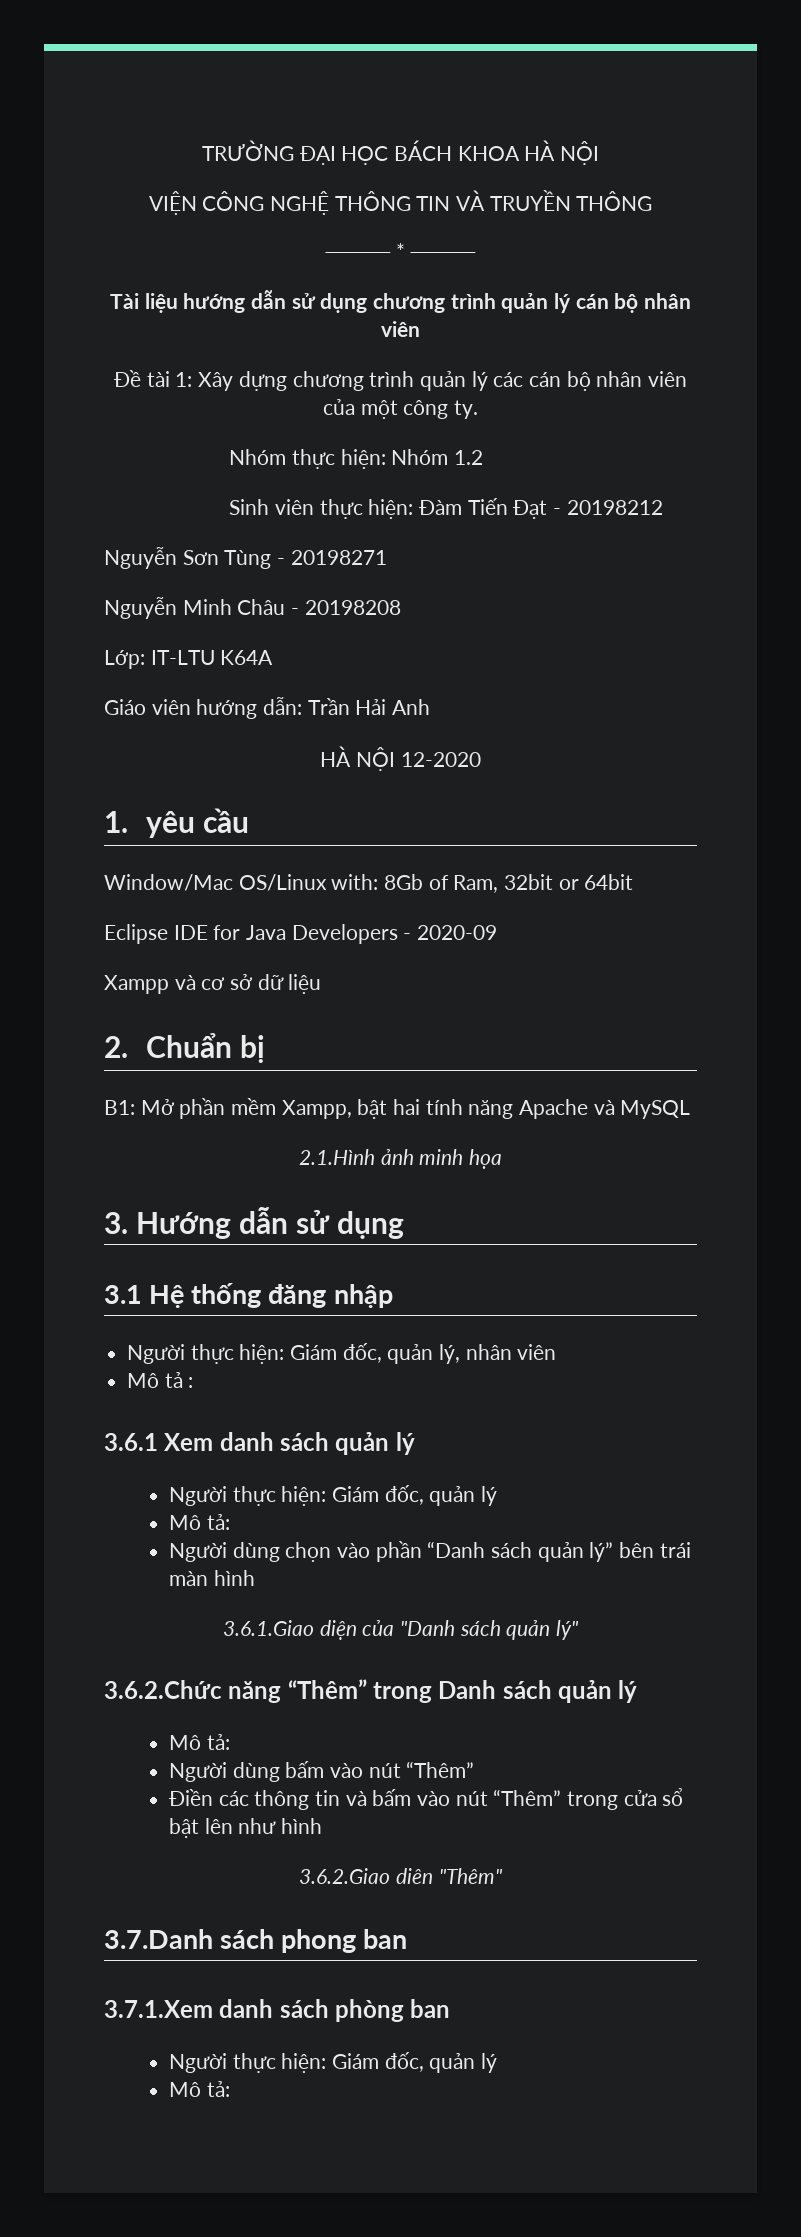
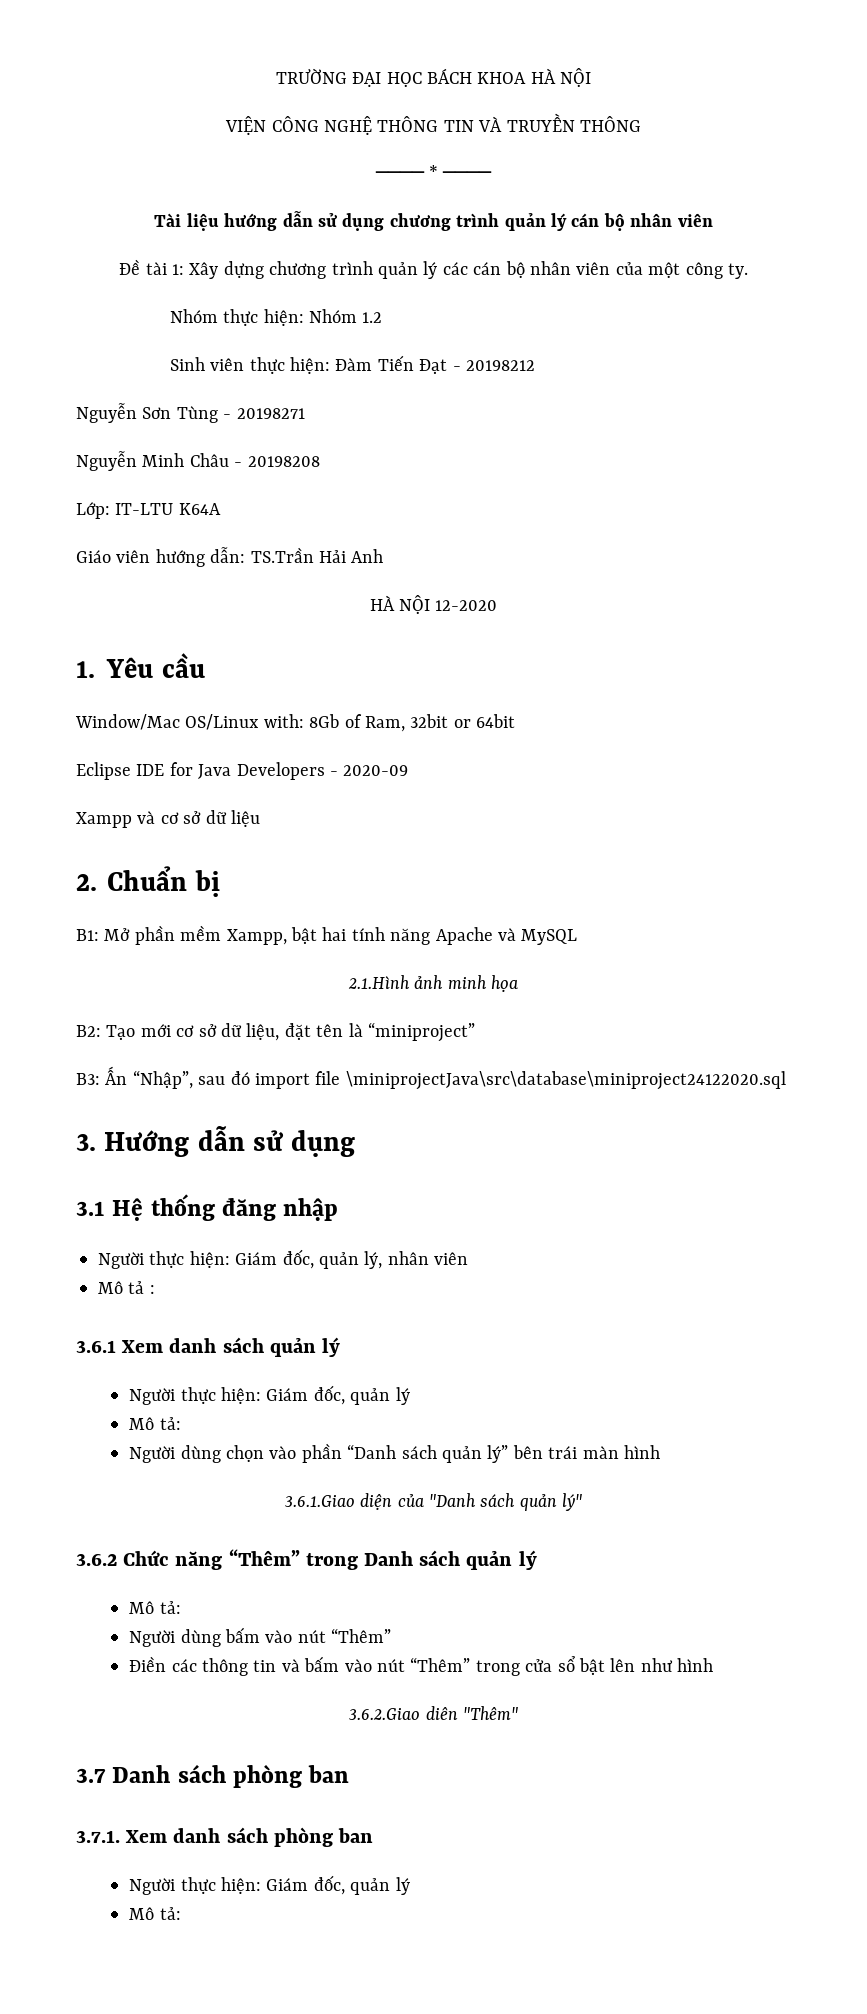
[307,698,350,715] Trần -> [250,547,314,563] TS.Trần
[145,811,195,838] yêu -> [106,657,154,678] Yêu
(503, 1159) none -> [76,1022,475,1042] [76,1066,786,1090] // B2: Tạo mới cơ sở dữ liệu, đặt tên là “miniproject” // B3: Ấn “Nhập”, sau đó import file \miniprojectJava\src\database\miniproject24122020.sql
[104,1680,222,1699] 3.6.2.Chức -> [76,1550,170,1566] 3.6.2 Chức
[104,1929,408,1953] [104,2000,213,2018] 3.7.Danh sách phong ban // 3.7.1.Xem -> [76,1764,350,1788] [76,1830,168,1843] 3.7 Danh sách phòng ban // 3.7.1. Xem

